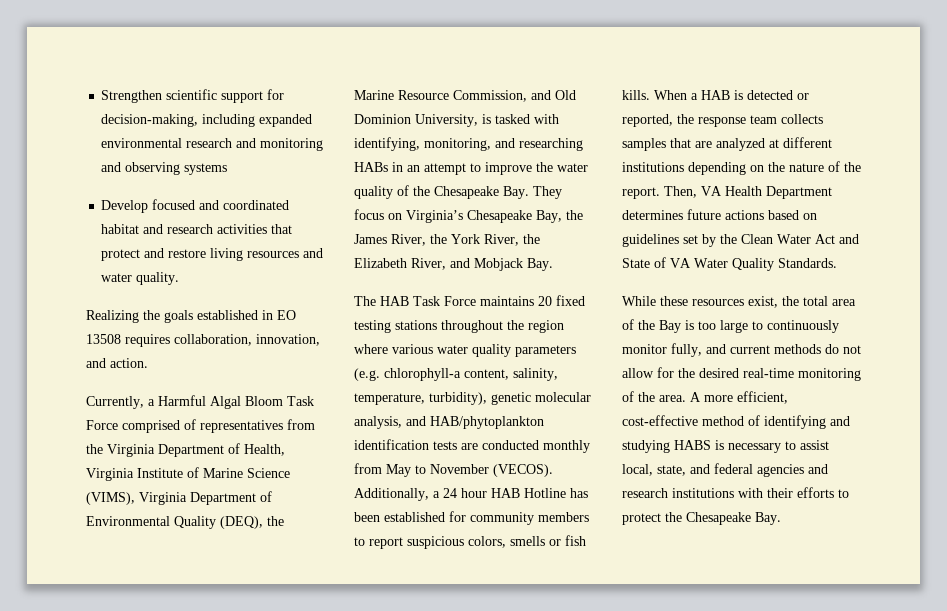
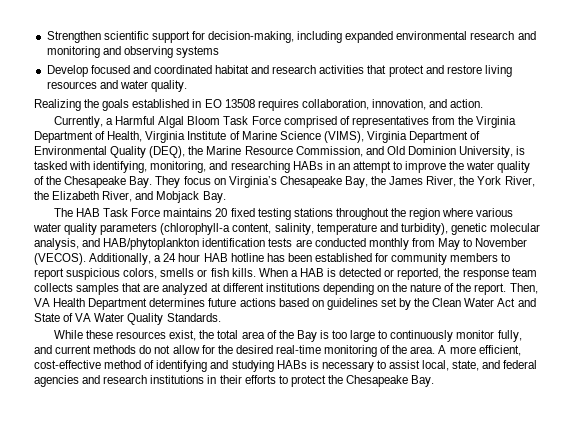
[354,368,558,381] [354,393,425,405] (e.g. chlorophyll-a content, salinity, temperature, -> [160,223,398,235] (chlorophyll-a content, salinity, temperature and
[524,488,566,498] Hotline -> [230,253,264,262] hotline
[674,440,711,450] HABS -> [276,360,307,369] HABs
[738,488,763,498] with -> [207,375,217,384] in

